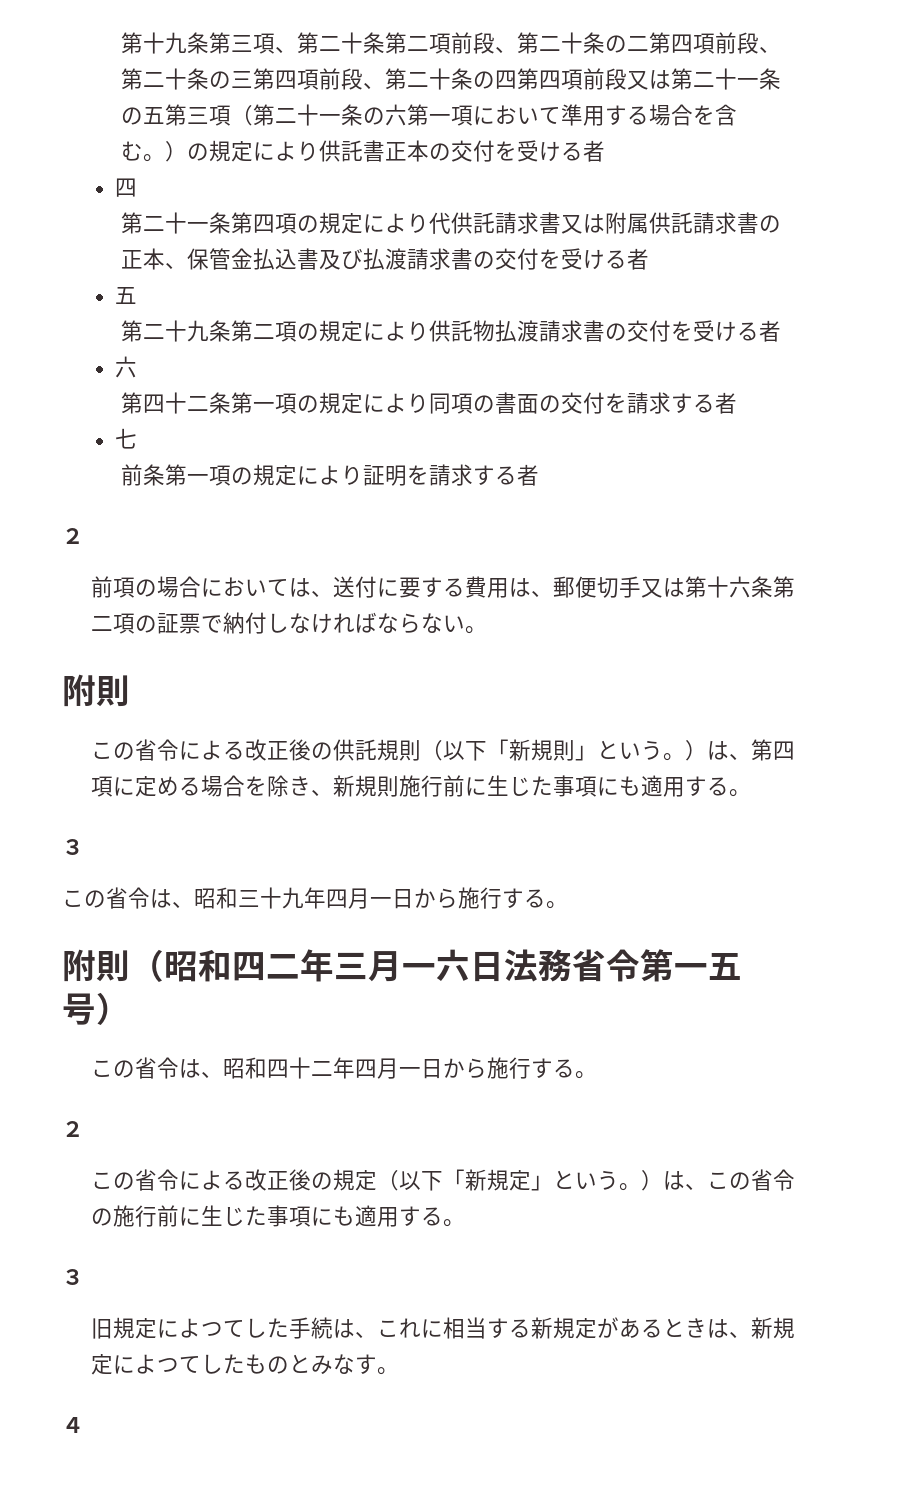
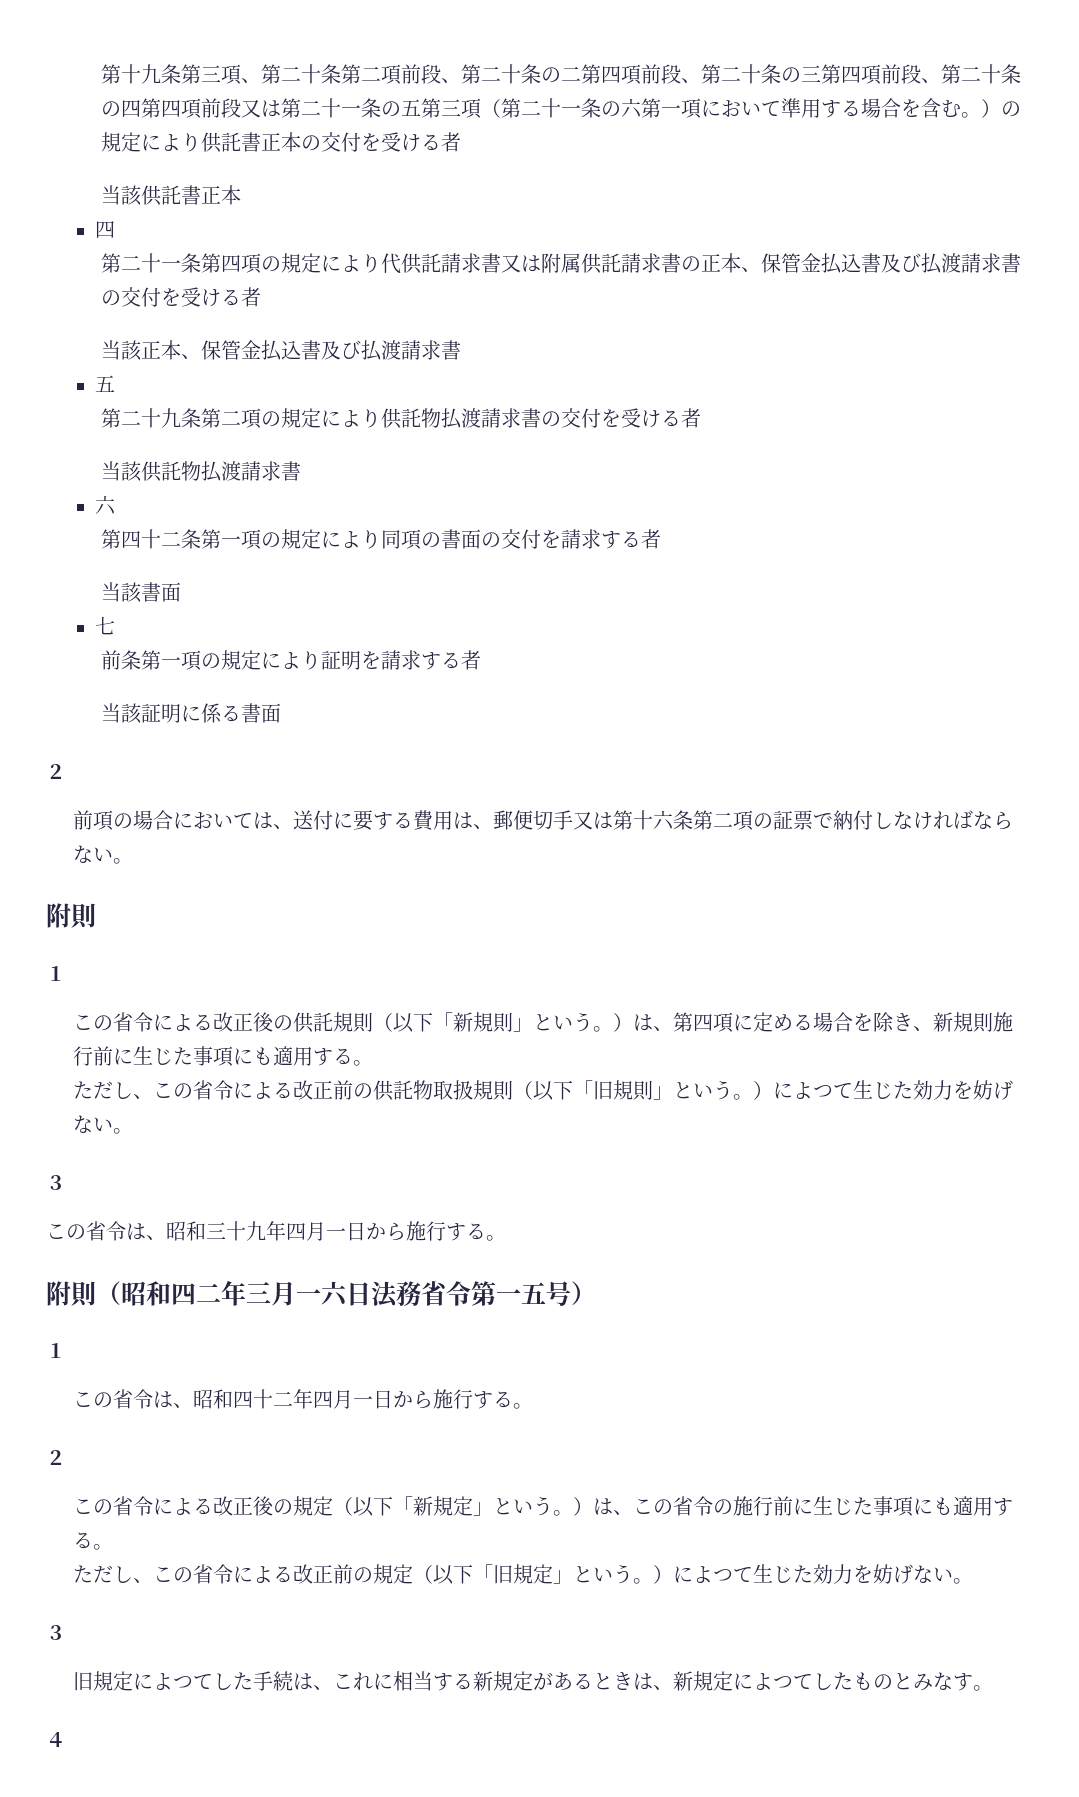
(605, 151) none -> [100,185,241,206] // 当該供託書正本
(649, 259) none -> [100,340,461,361] // 当該正本、保管金払込書及び払渡請求書
(781, 331) none -> [100,461,301,482] // 当該供託物払渡請求書
(737, 403) none -> [100,582,181,603] // 当該書面
(539, 475) none -> [100,703,281,724] // 当該証明に係る書面
(130, 691) none -> [46,966,66,981] // １
(752, 793) none -> [73,1080,1014,1101] [73,1115,134,1134] // ただし、この省令による改正前の供託物取扱規則（以下「旧規則」という。）によつて生じた効力を妨げない。
(130, 1008) none -> [46,1343,66,1358] // １
(466, 1223) none -> [73,1564,974,1585] // ただし、この省令による改正前の規定（以下「旧規定」という。）によつて生じた効力を妨げない。

